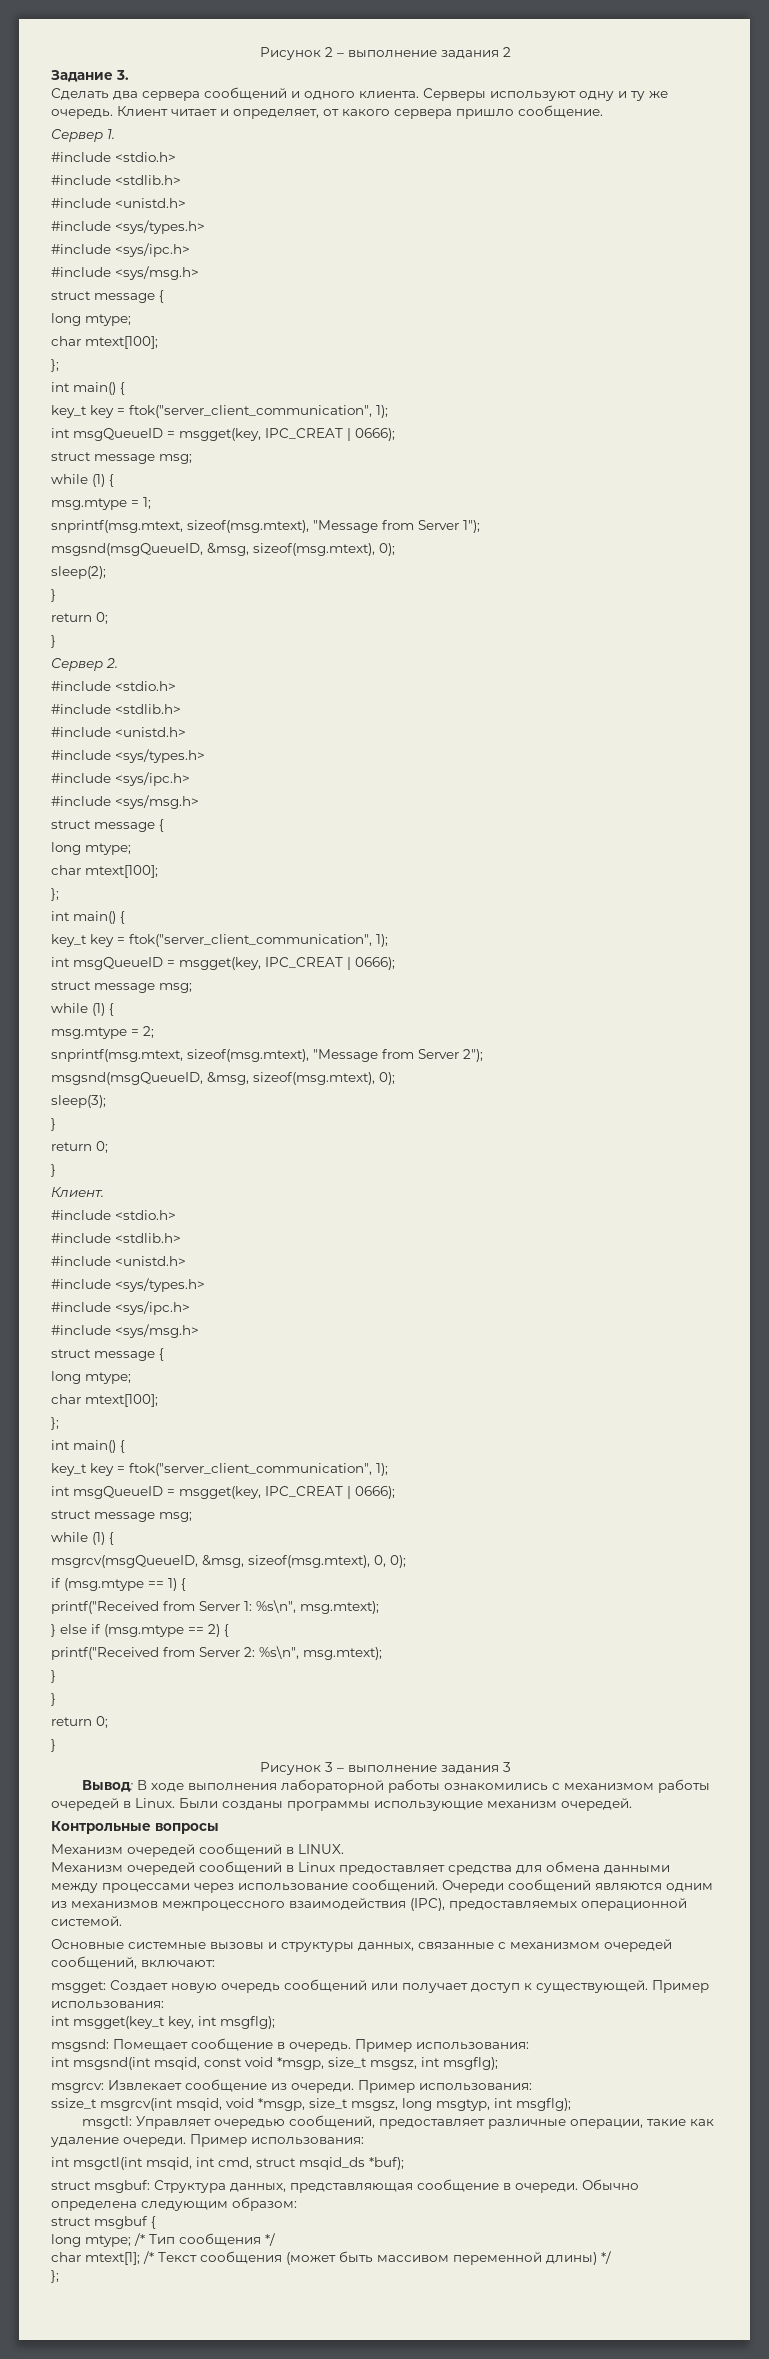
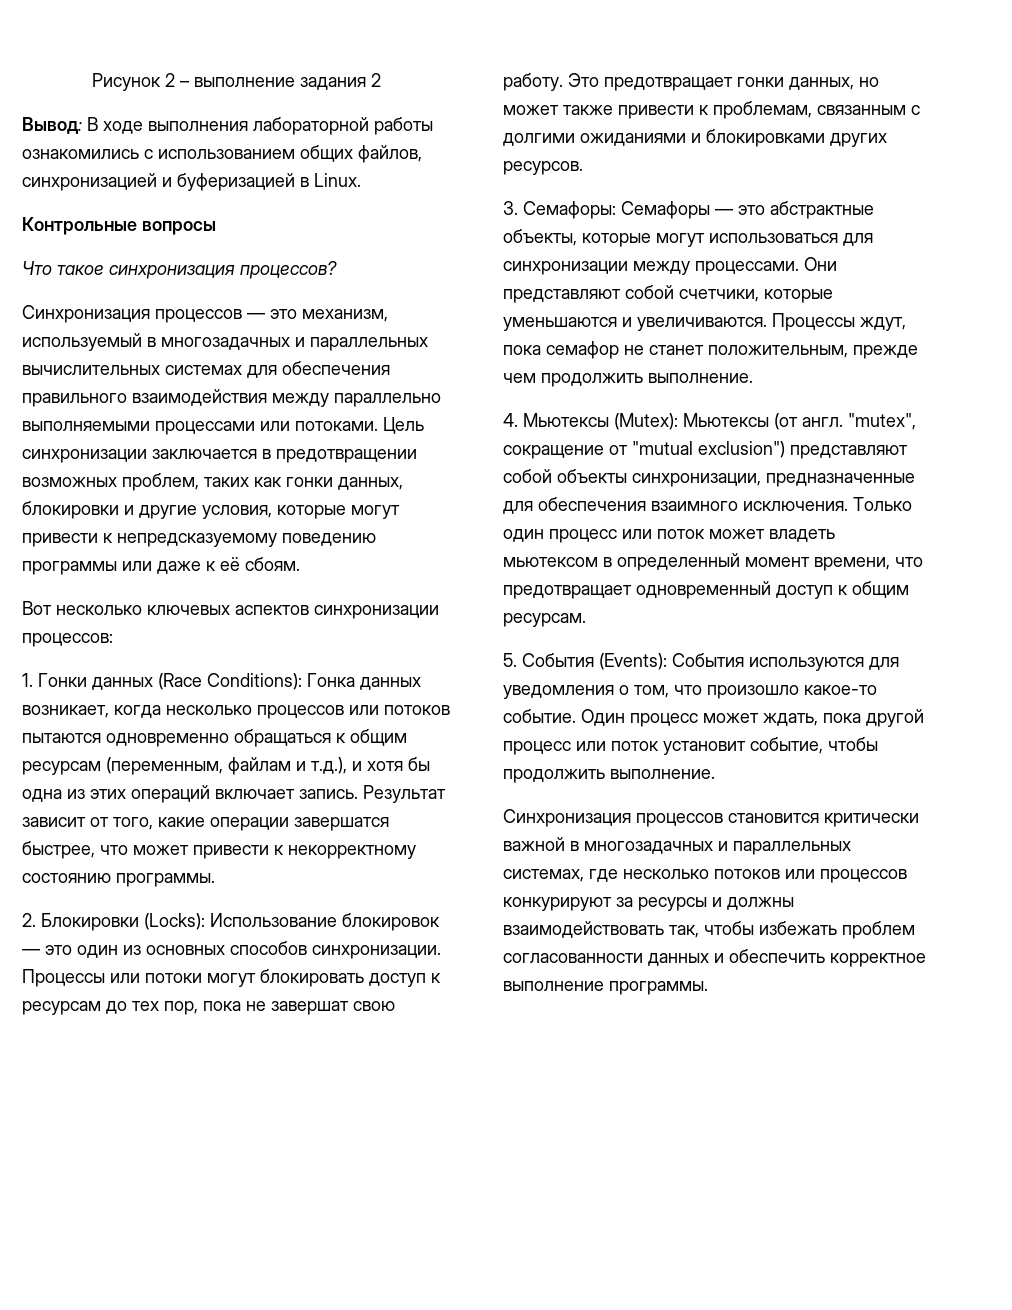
[51,70,129,82] [51,87,668,101] [51,105,603,119] [51,129,115,142] [51,152,176,162] [51,175,181,185] [51,198,186,208] [51,220,205,234] [51,243,190,257] [51,266,199,280] [51,290,164,303] [51,313,131,326] [51,336,158,349] [51,359,59,372] [51,382,125,395] [51,405,388,418] [51,428,395,441] [51,452,192,464] [51,474,114,487] [51,497,151,510] [51,520,480,533] [51,543,395,556] [51,566,106,579] [51,589,56,602] [51,612,108,624] [51,635,56,648] [51,658,118,671] [51,681,176,691] [51,704,181,714] [51,727,186,737] [51,749,205,763] [51,772,190,786] [51,795,199,809] [51,819,164,832] [51,842,131,855] [51,865,158,878] [51,888,59,901] [51,911,125,924] [51,934,388,947] [51,957,395,970] [51,981,192,993] [51,1003,114,1016] [51,1026,154,1039] [51,1049,483,1062] [51,1072,395,1085] [51,1095,106,1108] [51,1118,56,1131] [51,1141,108,1153] [51,1164,56,1177] [51,1187,104,1197] [51,1210,176,1220] [51,1233,181,1243] [51,1256,186,1266] [51,1278,205,1292] [51,1301,190,1315] [51,1324,199,1338] [51,1348,164,1361] [51,1371,131,1384] [51,1394,158,1407] [51,1417,59,1430] [51,1440,125,1453] [51,1463,388,1476] [51,1486,395,1499] [51,1510,192,1522] [51,1532,114,1545] [51,1555,406,1568] [51,1578,186,1591] [51,1600,379,1614] [51,1624,229,1637] [51,1646,382,1660] [51,1670,56,1683] [51,1693,56,1706] [51,1716,108,1728] [51,1739,56,1752] [260,1762,511,1775] // Задание 3. // Сделать два сервера сообщений и одного клиента. Серверы используют одну и ту же очередь. Клиент читает и определяет, от какого сервера пришло сообщение. // Сервер 1. // #include <stdio.h> // #include <stdlib.h> // #include <unistd.h> // #include <sys/types.h> // #include <sys/ipc.h> // #include <sys/msg.h> // struct message { // long mtype; // char mtext[100]; // }; // int main() { // key_t key = ftok("server_client_communication", 1); // int msgQueueID = msgget(key, IPC_CREAT | 0666); // struct message msg; // while (1) { // msg.mtype = 1; // snprintf(msg.mtext, sizeof(msg.mtext), "Message from Server 1"); // msgsnd(msgQueueID, &msg, sizeof(msg.mtext), 0); // sleep(2); // } // return 0; // } // Сервер 2. // #include <stdio.h> // #include <stdlib.h> // #include <unistd.h> // #include <sys/types.h> // #include <sys/ipc.h> // #include <sys/msg.h> // struct message { // long mtype; // char mtext[100]; // }; // int main() { // key_t key = ftok("server_client_communication", 1); // int msgQueueID = msgget(key, IPC_CREAT | 0666); // struct message msg; // while (1) { // msg.mtype = 2; // snprintf(msg.mtext, sizeof(msg.mtext), "Message from Server 2"); // msgsnd(msgQueueID, &msg, sizeof(msg.mtext), 0); // sleep(3); // } // return 0; // } // Клиент. // #include <stdio.h> // #include <stdlib.h> // #include <unistd.h> // #include <sys/types.h> // #include <sys/ipc.h> // #include <sys/msg.h> // struct message { // long mtype; // char mtext[100]; // }; // int main() { // key_t key = ftok("server_client_communication", 1); // int msgQueueID = msgget(key, IPC_CREAT | 0666); // struct message msg; // while (1) { // msgrcv(msgQueueID, &msg, sizeof(msg.mtext), 0, 0); // if (msg.mtype == 1) { // printf("Received from Server 1: %s\n", msg.mtext); // } else if (msg.mtype == 2) { // printf("Received from Server 2: %s\n", msg.mtext); // } // } // return 0; // } // Рисунок 3 – выполнение задания 3 -> (381, 80) none
[563,1779,710,1793] [51,1798,632,1811] [51,1821,219,1834] [51,1843,344,1857] [51,1861,670,1875] [51,1879,713,1893] [51,1898,687,1911] [51,1916,122,1926] [51,1939,672,1952] [51,1956,215,1969] [51,1979,709,1993] [51,2001,164,2009] [51,2016,275,2029] [51,2038,529,2052] [51,2057,498,2070] [51,2079,532,2093] [51,2098,571,2111] [81,2115,714,2129] [50,2134,364,2147] [51,2157,404,2170] [51,2179,639,2193] [51,2197,297,2211] [51,2216,156,2229] [51,2233,275,2247] [51,2251,611,2265] [51,2270,59,2283] механизмом работы очередей в Linux. Были созданы программы использующие механизм очередей. // Контрольные вопросы // Механизм очередей сообщений в LINUX. // Механизм очередей сообщений в Linux предоставляет средства для обмена данными между процессами через использование сообщений. Очереди сообщений являются одним из механизмов межпроцессного взаимодействия (IPC), предоставляемых операционной системой. // Основные системные вызовы и структуры данных, связанные с механизмом очередей сообщений, включают: // msgget: Создает новую очередь сообщений или получает доступ к существующей. Пример использования: // int msgget(key_t key, int msgflg); // msgsnd: Помещает сообщение в очередь. Пример использования: // int msgsnd(int msqid, const void *msgp, size_t msgsz, int msgflg); // msgrcv: Извлекает сообщение из очереди. Пример использования: // ssize_t msgrcv(int msqid, void *msgp, size_t msgsz, long msgtyp, int msgflg); // msgctl: Управляет очередью сообщений, предоставляет различные операции, такие как удаление очереди. Пример использования: // int msgctl(int msqid, int cmd, struct msqid_ds *buf); // struct msgbuf: Структура данных, представляющая сообщение в очереди. Обычно определена следующим образом: // struct msgbuf { // long mtype; /* Тип сообщения */ // char mtext[1]; /* Текст сообщения (может быть массивом переменной длины) */ // }; -> [158,145,422,163] [22,173,361,191] [22,217,216,235] [22,261,337,279] [22,305,388,323] [22,333,428,351] [22,361,390,378] [22,389,441,407] [22,417,424,435] [22,449,417,463] [22,473,403,491] [22,501,400,519] [22,533,376,547] [22,557,300,575] [22,601,439,619] [22,633,113,647] [22,673,421,690] [22,705,450,719] [22,729,407,747] [22,757,430,775] [22,785,446,803] [22,817,389,831] [22,841,416,859] [22,873,215,887] [22,913,440,931] [22,941,441,959] [22,969,441,987] [22,1001,395,1015] [503,73,879,91] [503,101,920,119] [503,129,887,147] [503,161,583,175] [503,201,874,219] [503,229,873,247] [503,257,837,275] [503,285,833,303] [503,313,906,331] [503,341,918,359] [503,373,753,387] [503,413,916,430] [503,441,908,459] [503,469,915,487] [503,497,912,514] [503,529,835,543] [503,553,923,571] [503,581,909,599] [503,613,586,627] [503,653,899,671] [503,685,877,699] [503,709,924,727] [503,737,878,755] [503,769,715,783] [503,809,919,827] [503,837,851,855] [503,869,907,883] [503,897,794,911] [503,921,915,939] [503,949,926,967] [503,981,708,995] использованием общих файлов, синхронизацией и буферизацией в Linux. // Контрольные вопросы // Что такое синхронизация процессов? // Синхронизация процессов — это механизм, используемый в многозадачных и параллельных вычислительных системах для обеспечения правильного взаимодействия между параллельно выполняемыми процессами или потоками. Цель синхронизации заключается в предотвращении возможных проблем, таких как гонки данных, блокировки и другие условия, которые могут привести к непредсказуемому поведению программы или даже к её сбоям. // Вот несколько ключевых аспектов синхронизации процессов: // 1. Гонки данных (Race Conditions): Гонка данных возникает, когда несколько процессов или потоков пытаются одновременно обращаться к общим ресурсам (переменным, файлам и т.д.), и хотя бы одна из этих операций включает запись. Результат зависит от того, какие операции завершатся быстрее, что может привести к некорректному состоянию программы. // 2. Блокировки (Locks): Использование блокировок — это один из основных способов синхронизации. Процессы или потоки могут блокировать доступ к ресурсам до тех пор, пока не завершат свою работу. Это предотвращает гонки данных, но может также привести к проблемам, связанным с долгими ожиданиями и блокировками других ресурсов. // 3. Семафоры: Семафоры — это абстрактные объекты, которые могут использоваться для синхронизации между процессами. Они представляют собой счетчики, которые уменьшаются и увеличиваются. Процессы ждут, пока семафор не станет положительным, прежде чем продолжить выполнение. // 4. Мьютексы (Mutex): Мьютексы (от англ. "mutex", сокращение от "mutual exclusion") представляют собой объекты синхронизации, предназначенные для обеспечения взаимного исключения. Только один процесс или поток может владеть мьютексом в определенный момент времени, что предотвращает одновременный доступ к общим ресурсам. // 5. События (Events): События используются для уведомления о том, что произошло какое-то событие. Один процесс может ждать, пока другой процесс или поток установит событие, чтобы продолжить выполнение. // Синхронизация процессов становится критически важной в многозадачных и параллельных системах, где несколько потоков или процессов конкурируют за ресурсы и должны взаимодействовать так, чтобы избежать проблем согласованности данных и обеспечить корректное выполнение программы.

